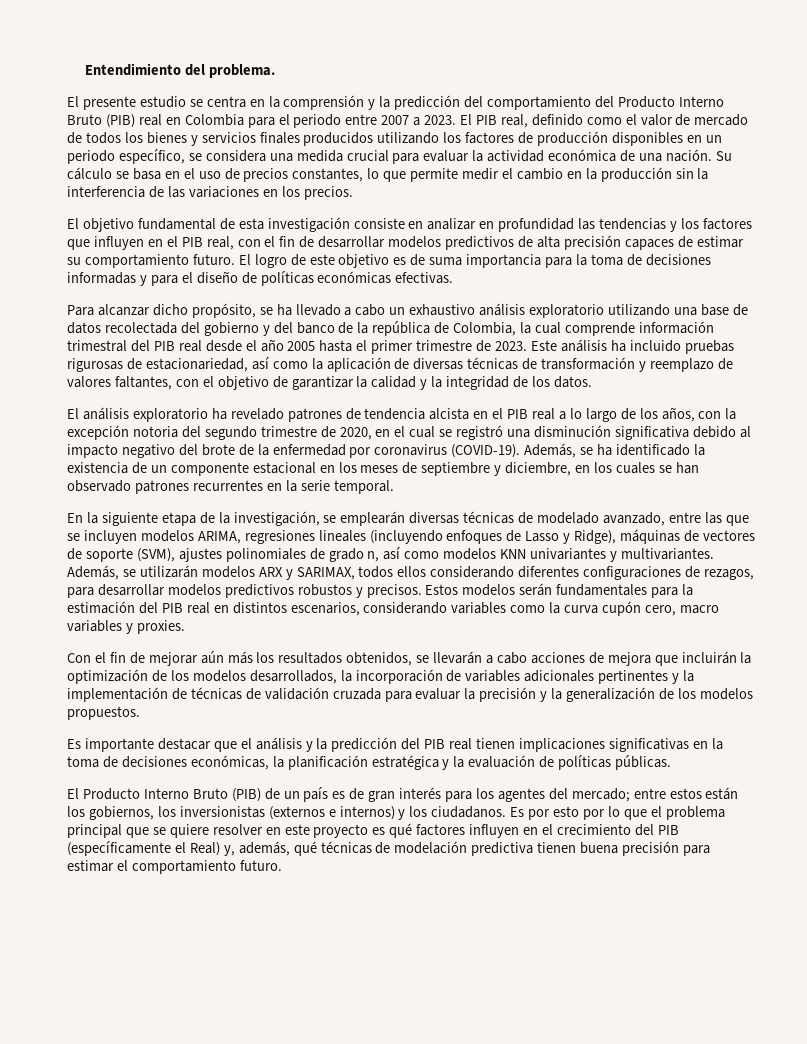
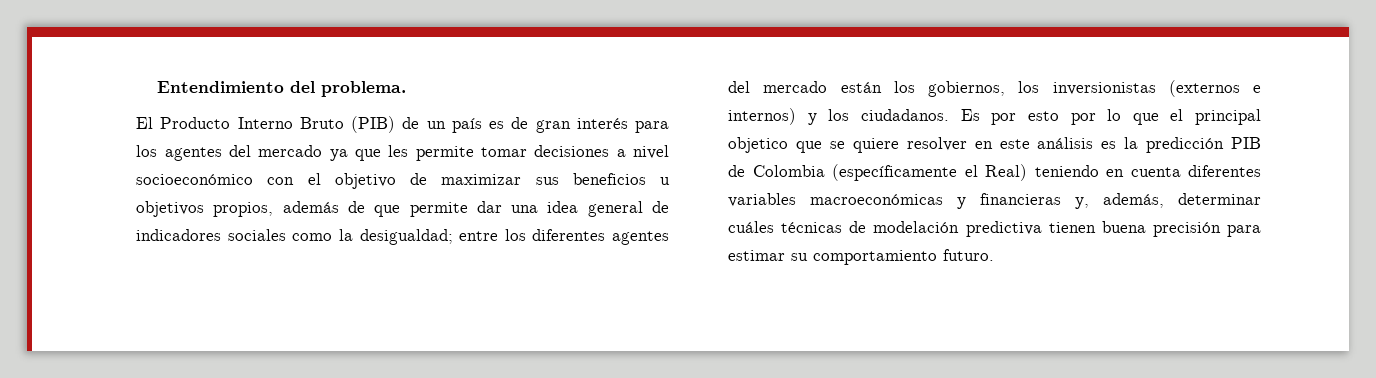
[67,95,724,110] [67,114,749,128] [67,131,722,146] [67,149,732,164] [67,167,709,182] [67,186,353,200] [67,217,752,232] [67,235,744,250] [67,254,711,268] [67,271,454,286] [67,303,748,318] [67,321,714,336] [67,339,734,354] [67,357,733,372] [67,376,592,390] [67,407,737,422] [67,425,751,440] [67,443,705,458] [67,462,699,476] [67,480,394,494] [67,511,749,526] [67,529,755,544] [67,547,714,562] [67,565,754,580] [67,583,694,598] [67,601,719,616] [67,620,185,634] [67,651,752,666] [67,669,695,684] [67,687,753,702] [67,706,141,720] [67,737,723,752] [67,755,672,770] // El presente estudio se centra en la comprensión y la predicción del comportamiento del Producto Interno Bruto (PIB) real en Colombia para el periodo entre 2007 a 2023. El PIB real, definido como el valor de mercado de todos los bienes y servicios finales producidos utilizando los factores de producción disponibles en un periodo específico, se considera una medida crucial para evaluar la actividad económica de una nación. Su cálculo se basa en el uso de precios constantes, lo que permite medir el cambio en la producción sin la interferencia de las variaciones en los precios. // El objetivo fundamental de esta investigación consiste en analizar en profundidad las tendencias y los factores que influyen en el PIB real, con el fin de desarrollar modelos predictivos de alta precisión capaces de estimar su comportamiento futuro. El logro de este objetivo es de suma importancia para la toma de decisiones informadas y para el diseño de políticas económicas efectivas. // Para alcanzar dicho propósito, se ha llevado a cabo un exhaustivo análisis exploratorio utilizando una base de datos recolectada del gobierno y del banco de la república de Colombia, la cual comprende información trimestral del PIB real desde el año 2005 hasta el primer trimestre de 2023. Este análisis ha incluido pruebas rigurosas de estacionariedad, así como la aplicación de diversas técnicas de transformación y reemplazo de valores faltantes, con el objetivo de garantizar la calidad y la integridad de los datos. // El análisis exploratorio ha revelado patrones de tendencia alcista en el PIB real a lo largo de los años, con la excepción notoria del segundo trimestre de 2020, en el cual se registró una disminución significativa debido al impacto negativo del brote de la enfermedad por coronavirus (COVID-19). Además, se ha identificado la existencia de un componente estacional en los meses de septiembre y diciembre, en los cuales se han observado patrones recurrentes en la serie temporal. // En la siguiente etapa de la investigación, se emplearán diversas técnicas de modelado avanzado, entre las que se incluyen modelos ARIMA, regresiones lineales (incluyendo enfoques de Lasso y Ridge), máquinas de vectores de soporte (SVM), ajustes polinomiales de grado n, así como modelos KNN univariantes y multivariantes. Además, se utilizarán modelos ARX y SARIMAX, todos ellos considerando diferentes configuraciones de rezagos, para desarrollar modelos predictivos robustos y precisos. Estos modelos serán fundamentales para la estimación del PIB real en distintos escenarios, considerando variables como la curva cupón cero, macro variables y proxies. // Con el fin de mejorar aún más los resultados obtenidos, se llevarán a cabo acciones de mejora que incluirán la optimización de los modelos desarrollados, la incorporación de variables adicionales pertinentes y la implementación de técnicas de validación cruzada para evaluar la precisión y la generalización de los modelos propuestos. // Es importante destacar que el análisis y la predicción del PIB real tienen implicaciones significativas en la toma de decisiones económicas, la planificación estratégica y la evaluación de políticas públicas. -> (407, 89) none
[571,788,702,802] mercado; entre estos -> [258,145,669,161] [136,173,670,189] [136,201,669,217] [136,229,669,245] [728,81,828,93] mercado ya que les permite tomar decisiones a nivel socioeconómico con el objetivo de maximizar sus beneficios u objetivos propios, además de que permite dar una idea general de indicadores sociales como la desigualdad; entre los diferentes agentes del mercado
[665,806,725,820] [67,824,123,838] problema principal -> [1194,109,1261,125] [728,137,789,153] principal objetico
[313,823,679,838] [67,841,317,856] proyecto es qué factores influyen en el crecimiento del PIB (específicamente el Real) y, además, qué -> [1037,137,1261,153] [728,164,1261,181] [728,193,1261,209] [728,221,775,233] análisis es la predicción PIB de Colombia (específicamente el Real) teniendo en cuenta diferentes variables macroeconómicas y financieras y, además, determinar cuáles
[116,860,128,871] el -> [791,253,809,261] su

